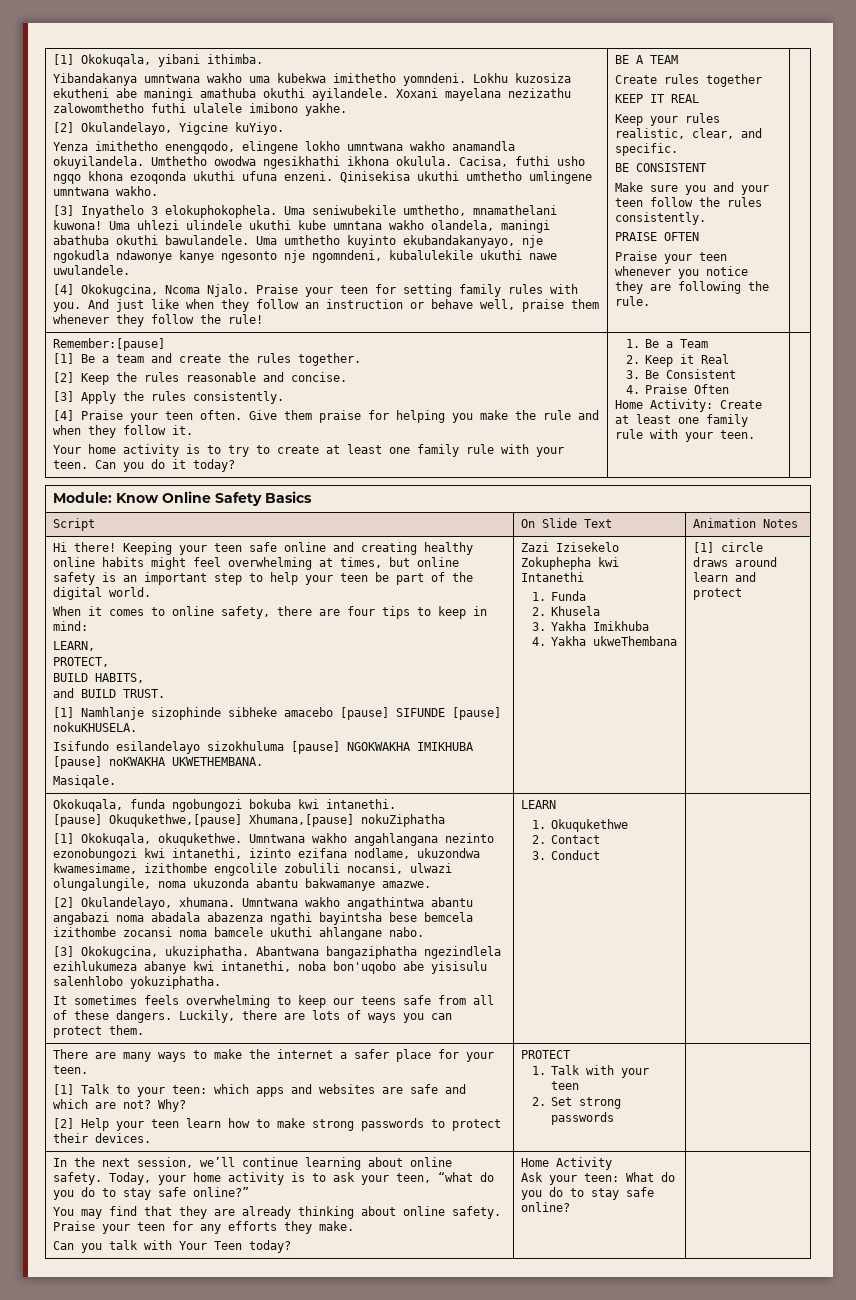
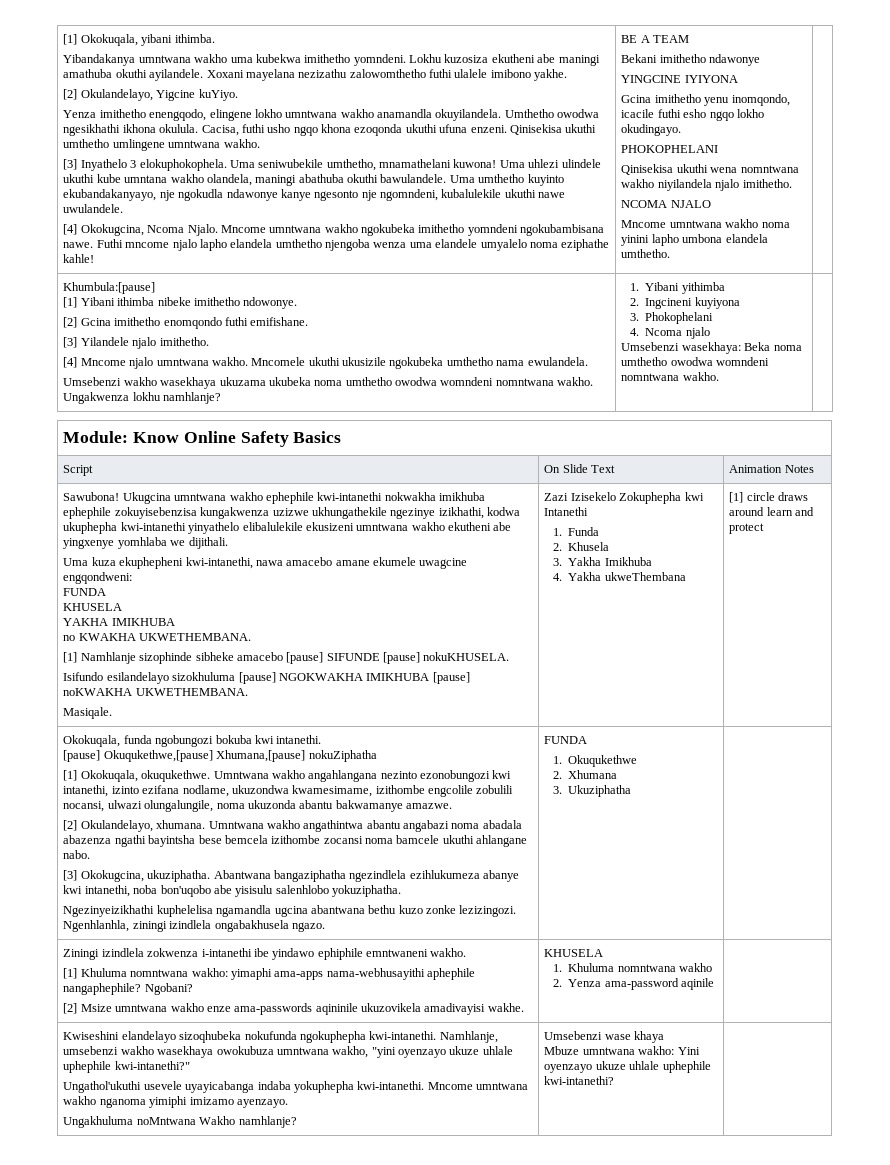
[255,284,578,297] [52,299,599,312] [52,314,263,327] [614,55,678,64] [614,74,762,87] [614,94,699,103] [614,113,720,126] [614,128,762,139] [614,143,678,156] [614,163,706,172] [614,182,769,195] [614,197,762,207] [614,212,706,225] [614,232,699,241] [614,251,727,264] [614,266,748,279] [614,281,769,294] [614,296,650,306] [52,338,165,351] [52,353,361,366] [52,372,347,385] [52,391,284,404] [52,410,599,423] [52,425,193,438] [52,444,564,457] [52,459,235,472] [625,339,709,348] [625,354,730,367] [625,369,737,379] [625,384,730,394] [614,399,762,412] [614,414,748,427] [614,429,755,442] Praise your teen for setting family rules with you. And just like when they follow an instruction or behave well, praise them whenever they follow the rule! | BE A TEAM // Create rules together // KEEP IT REAL // Keep your rules realistic, clear, and specific. // BE CONSISTENT // Make sure you and your teen follow the rules consistently. // PRAISE OFTEN // Praise your teen whenever you notice they are following the rule. | // Remember:[pause] // [1] Be a team and create the rules together. // [2] Keep the rules reasonable and concise. // [3] Apply the rules consistently. // [4] Praise your teen often. Give them praise for helping you make the rule and when they follow it. // Your home activity is to try to create at least one family rule with your teen. Can you do it today? | 1. Be a Team // 2. Keep it Real // 3. Be Consistent // 4. Praise Often // Home Activity: Create at least one family rule with your teen. -> [220,224,605,236] [63,239,610,251] [63,254,95,263] [621,35,690,43] [621,54,761,66] [621,75,738,83] [621,94,790,106] [621,109,764,121] [621,124,682,136] [621,145,719,153] [621,164,799,175] [621,179,792,191] [621,200,711,208] [621,219,790,228] [621,234,768,246] [621,249,671,258] [63,282,156,294] [63,297,298,309] [63,317,309,329] [63,337,209,349] [63,357,588,369] [63,377,594,389] [63,392,222,404] [629,282,725,294] [629,297,740,309] [629,312,714,324] [629,327,710,339] [621,342,802,354] [621,357,770,366] [621,372,719,381] Mncome umntwana wakho ngokubeka imithetho yomndeni ngokubambisana nawe. Futhi mncome njalo lapho elandela umthetho njengoba wenza uma elandele umyalelo noma eziphathe kahle! | BE A TEAM // Bekani imithetho ndawonye // YINGCINE IYIYONA // Gcina imithetho yenu inomqondo, icacile futhi esho ngqo lokho okudingayo. // PHOKOPHELANI // Qinisekisa ukuthi wena nomntwana wakho niyilandela njalo imithetho. // NCOMA NJALO // Mncome umntwana wakho noma yinini lapho umbona elandela umthetho. | // Khumbula:[pause] // [1] Yibani ithimba nibeke imithetho ndowonye. // [2] Gcina imithetho enomqondo futhi emifishane. // [3] Yilandele njalo imithetho. // [4] Mncome njalo umntwana wakho. Mncomele ukuthi ukusizile ngokubeka umthetho nama ewulandela. // Umsebenzi wakho wasekhaya ukuzama ukubeka noma umthetho owodwa womndeni nomntwana wakho. Ungakwenza lokhu namhlanje? | 1. Yibani yithimba // 2. Ingcineni kuyiyona // 3. Phokophelani // 4. Ncoma njalo // Umsebenzi wasekhaya: Beka noma umthetho owodwa womndeni nomntwana wakho.
[52,542,473,555] [52,557,459,570] [52,572,473,585] [52,587,151,600] [52,606,487,619] [52,621,88,631] [52,641,95,651] [52,657,109,667] [52,673,144,683] [52,688,165,698] Hi there! Keeping your teen safe online and creating healthy online habits might feel overwhelming at times, but online safety is an important step to help your teen be part of the digital world. // When it comes to online safety, there are four tips to keep in mind: // LEARN, // PROTECT, // BUILD HABITS, // and BUILD TRUST. -> [63,492,486,504] [63,507,521,519] [63,522,512,534] [63,537,228,549] [63,557,468,569] [63,572,133,584] [63,588,107,596] [63,603,123,611] [63,618,175,626] [63,633,252,641] Sawubona! Ukugcina umntwana wakho ephephile kwi-intanethi nokwakha imikhuba ephephile zokuyisebenzisa kungakwenza uzizwe ukhungathekile ngezinye izikhathi, kodwa ukuphepha kwi-intanethi yinyathelo elibalulekile ekusizeni umntwana wakho ekutheni abe yingxenye yomhlaba we dijithali. // Uma kuza ekuphepheni kwi-intanethi, nawa amacebo amane ekumele uwagcine engqondweni: // FUNDA // KHUSELA // YAKHA IMIKHUBA // no KWAKHA UKWETHEMBANA.
[52,995,494,1008] [52,1010,452,1023] [52,1025,144,1038] [520,800,556,809] It sometimes feels overwhelming to keep our teens safe from all of these dangers. Luckily, there are lots of ways you can protect them. | LEARN -> [63,905,517,917] [63,920,325,932] [544,736,588,744] Ngezinyeizikhathi kuphelelisa ngamandla ugcina abantwana bethu kuzo zonke lezizingozi. Ngenhlanhla, ziningi izindlela ongabakhusela ngazo. | FUNDA
[551,835,601,844] [531,850,601,860] [52,1049,494,1062] [52,1065,88,1074] [52,1084,466,1097] [52,1099,186,1112] [52,1118,501,1131] [52,1133,151,1143] [520,1050,570,1059] [531,1065,650,1078] [551,1081,580,1090] [531,1097,622,1109] [551,1112,615,1125] [52,1157,452,1170] [52,1172,494,1185] [52,1187,249,1200] [52,1206,501,1219] [52,1221,354,1234] [52,1240,291,1253] [520,1157,612,1170] [520,1172,675,1185] [520,1187,654,1200] [520,1202,570,1212] Contact // 3. Conduct | // There are many ways to make the internet a safer place for your teen. // [1] Talk to your teen: which apps and websites are safe and which are not? Why? // [2] Help your teen learn how to make strong passwords to protect their devices. | PROTECT // 1. Talk with your teen // 2. Set strong passwords | // In the next session, we’ll continue learning about online safety. Today, your home activity is to ask your teen, “what do you do to stay safe online?” // You may find that they are already thinking about online safety. Praise your teen for any efforts they make. // Can you talk with Your Teen today? | Home Activity // Ask your teen: What do you do to stay safe online? -> [568,770,618,779] [552,785,632,797] [63,948,467,960] [63,968,476,980] [63,983,193,995] [63,1003,524,1015] [544,949,604,957] [552,963,712,972] [552,978,714,990] [63,1031,498,1043] [63,1046,513,1058] [63,1061,190,1073] [63,1081,529,1093] [63,1096,288,1108] [63,1116,297,1128] [544,1031,665,1043] [544,1046,700,1055] [544,1061,711,1073] [544,1076,615,1085] Xhumana // 3. Ukuziphatha | // Ziningi izindlela zokwenza i-intanethi ibe yindawo ephiphile emntwaneni wakho. // [1] Khuluma nomntwana wakho: yimaphi ama-apps nama-webhusayithi aphephile nangaphephile? Ngobani? // [2] Msize umntwana wakho enze ama-passwords aqininile ukuzovikela amadivayisi wakhe. | KHUSELA // 1. Khuluma nomntwana wakho // 2. Yenza ama-password aqinile | // Kwiseshini elandelayo sizoqhubeka nokufunda ngokuphepha kwi-intanethi. Namhlanje, umsebenzi wakho wasekhaya owokubuza umntwana wakho, "yini oyenzayo ukuze uhlale uphephile kwi-intanethi?" // Ungathol'ukuthi usevele uyayicabanga indaba yokuphepha kwi-intanethi. Mncome umntwana wakho nganoma yimiphi imizamo ayenzayo. // Ungakhuluma noMntwana Wakho namhlanje? | Umsebenzi wase khaya // Mbuze umntwana wakho: Yini oyenzayo ukuze uhlale uphephile kwi-intanethi?

